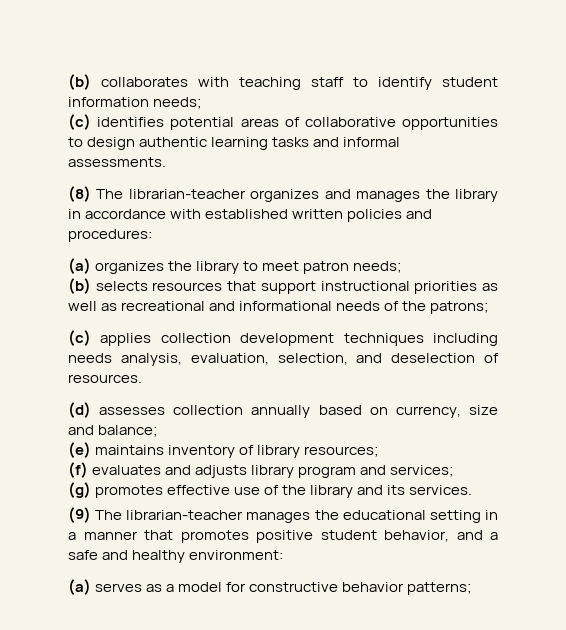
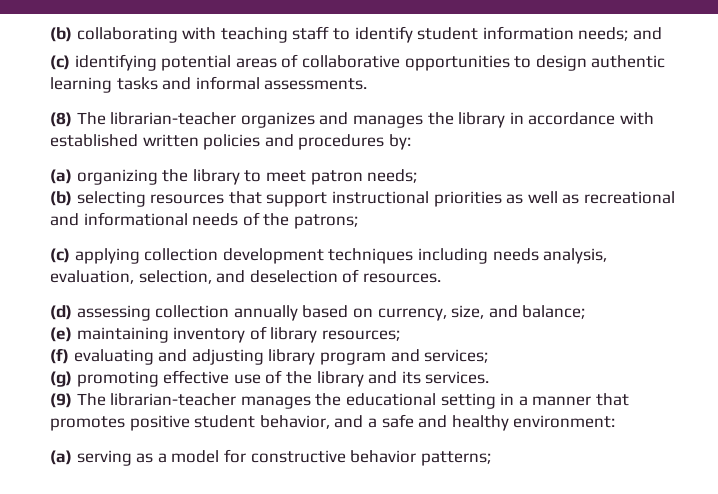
[68,74,188,90] (b) collaborates -> [50,27,178,43] (b) collaborating
[68,114,165,130] // (c) identifies -> [632,27,662,40] [50,54,157,71] and // (c) identifying
[68,229,152,242] [68,258,165,274] procedures: // (a) organizes -> [298,134,411,150] [50,169,158,185] procedures by: // (a) organizing
[95,281,148,291] selects -> [76,191,146,207] selecting
[100,333,152,346] applies -> [74,248,140,264] applying
[99,407,166,415] assesses -> [76,305,151,321] assessing
[469,405,499,415] size -> [451,305,485,319] size,
[95,445,165,455] maintains -> [76,327,169,343] maintaining
[92,465,248,478] evaluates and adjusts -> [73,349,264,365] evaluating and adjusting
[95,485,164,498] promotes -> [76,371,159,387] promoting
[95,583,143,592] serves -> [76,450,132,466] serving

